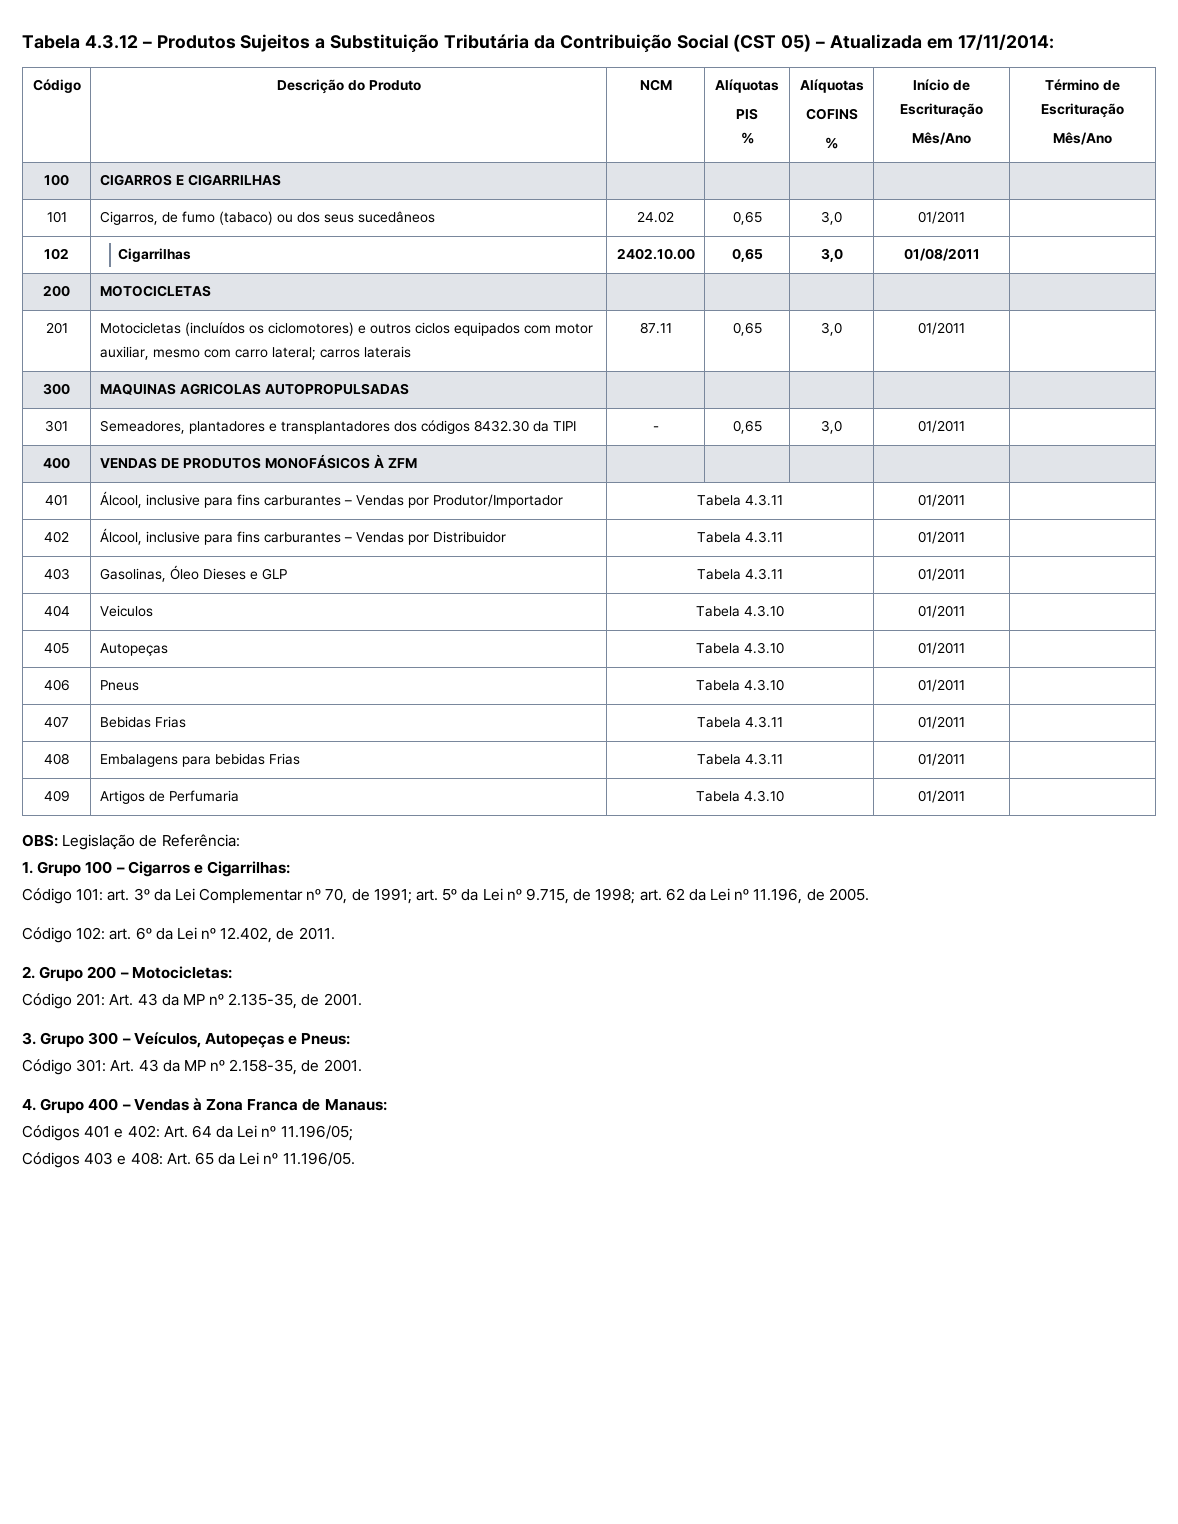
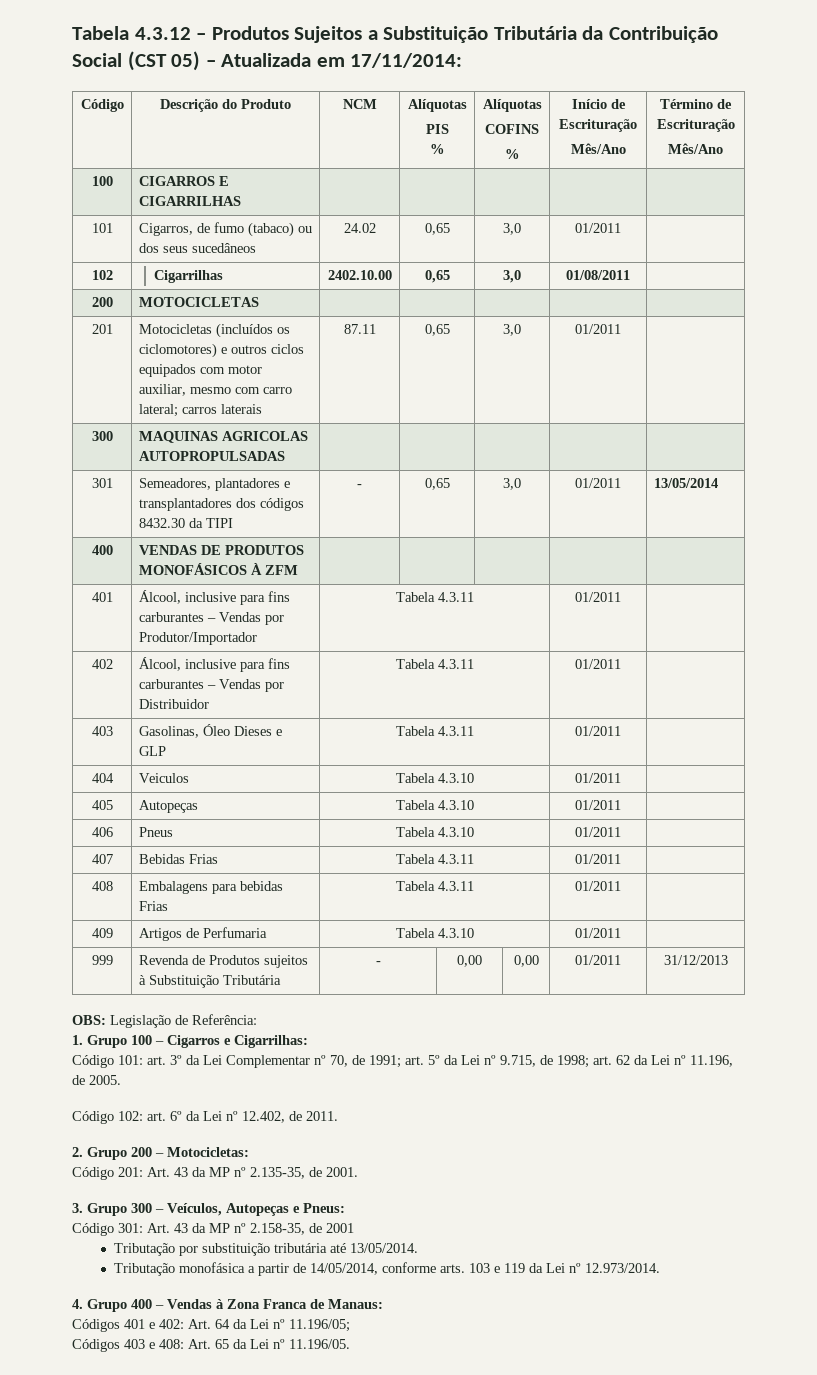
(965, 426) none -> [653,478,718,488] 13/05/2014
(965, 796) none -> [91,955,113,965] [138,955,308,968] [138,975,281,988] [375,961,381,965] [457,955,482,967] [513,955,539,967] [575,955,621,965] [663,955,728,965] // 999 | Revenda de Produtos sujeitos à Substituição Tributária | - | 0,00 | 0,00 | 01/2011 | 31/12/2013
[323,1059,362,1072] 2001. -> [326,1223,354,1233] [113,1243,418,1256] [113,1262,660,1276] 2001 // Tributação por substituição tributária até 13/05/2014. // Tributação monofásica a partir de 14/05/2014, conforme arts. 103 e 119 da Lei nº 12.973/2014.

